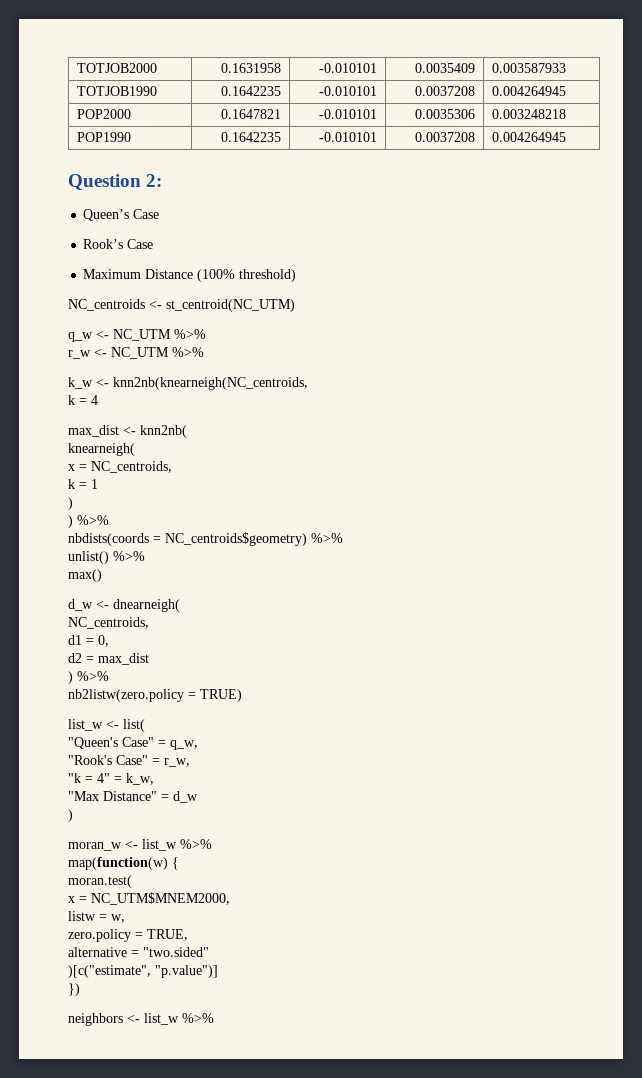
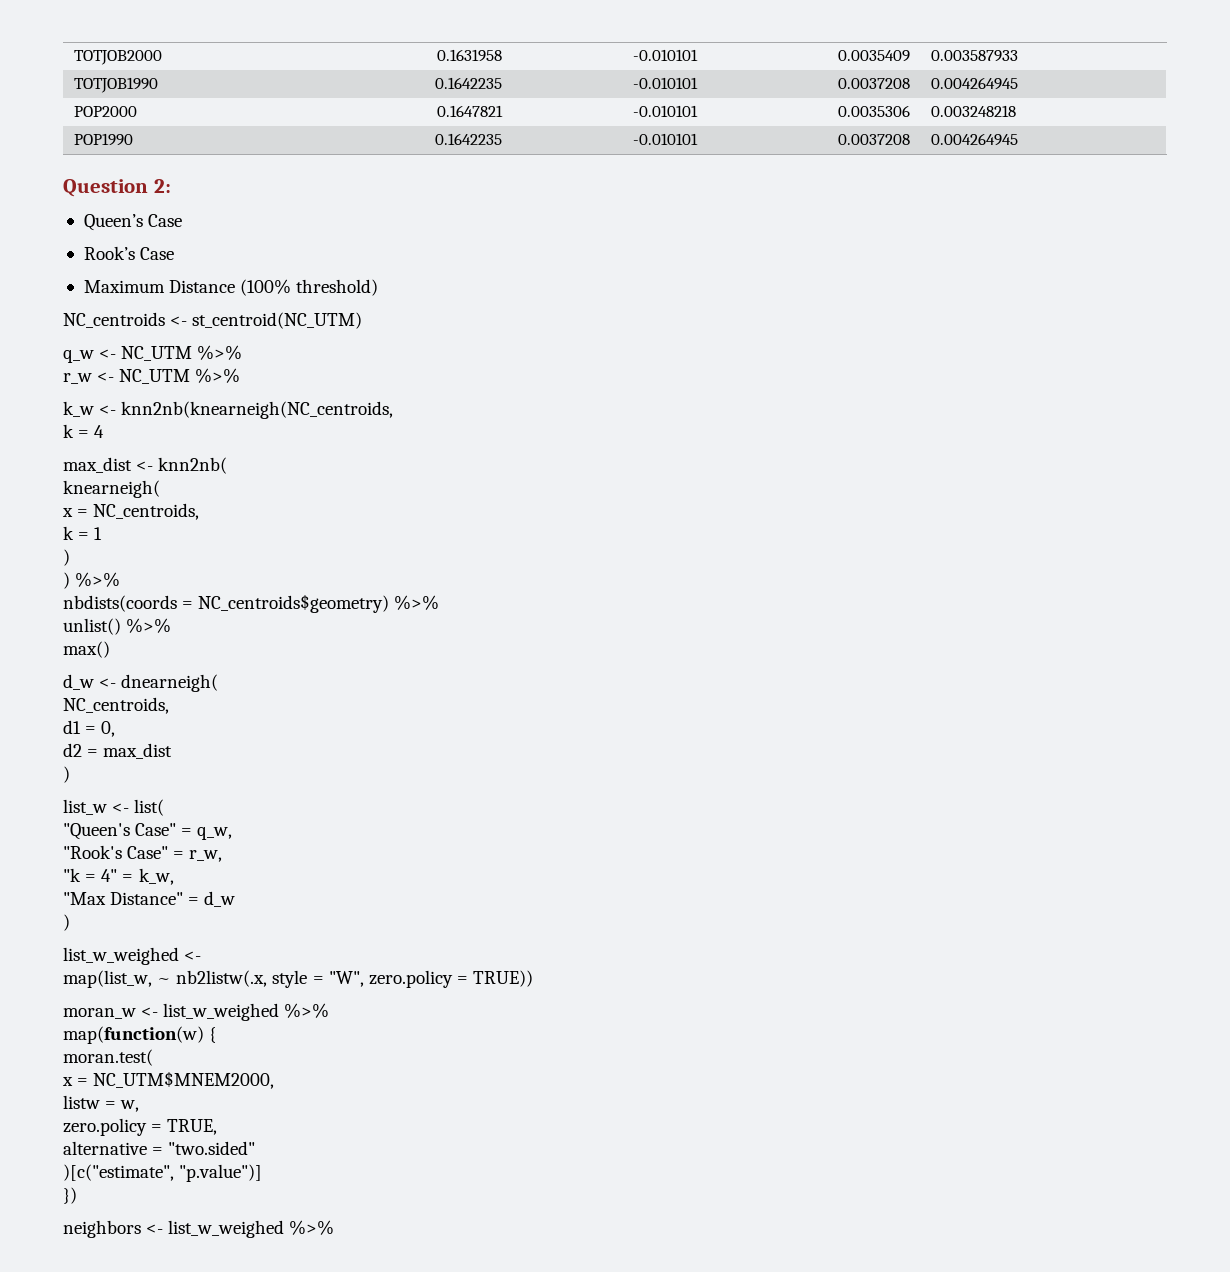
[77,671,109,681] [68,689,242,702] %>% // nb2listw(zero.policy = TRUE) -> (70, 774) none
(73, 815) none -> [63,947,202,965] [63,970,534,988] // list_w_weighed <- // map(list_w, ~ nb2listw(.x, style = "W", zero.policy = TRUE))
[142,839,177,851] list_w -> [163,1003,280,1021] list_w_weighed
[144,1013,179,1025] list_w -> [168,1220,285,1238] list_w_weighed

